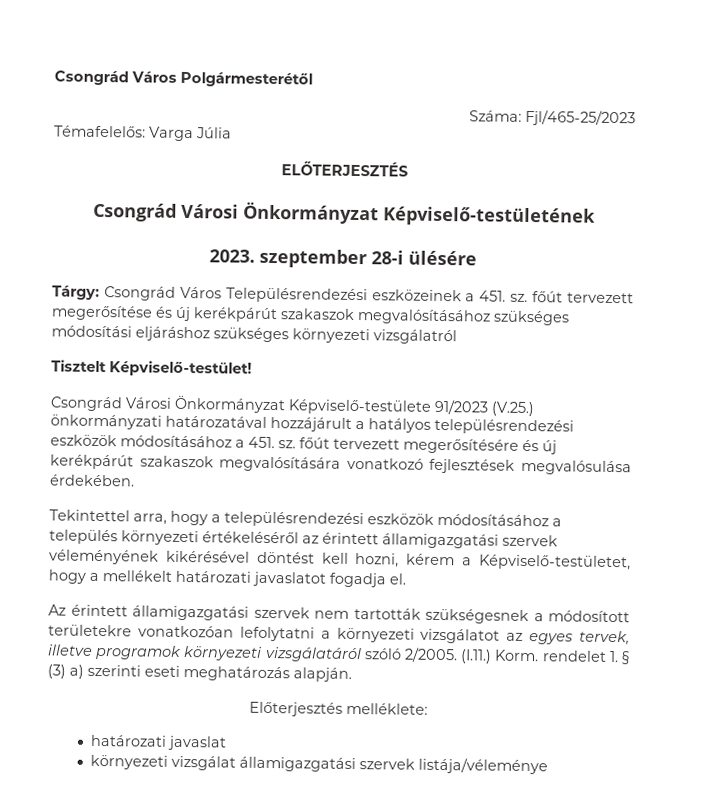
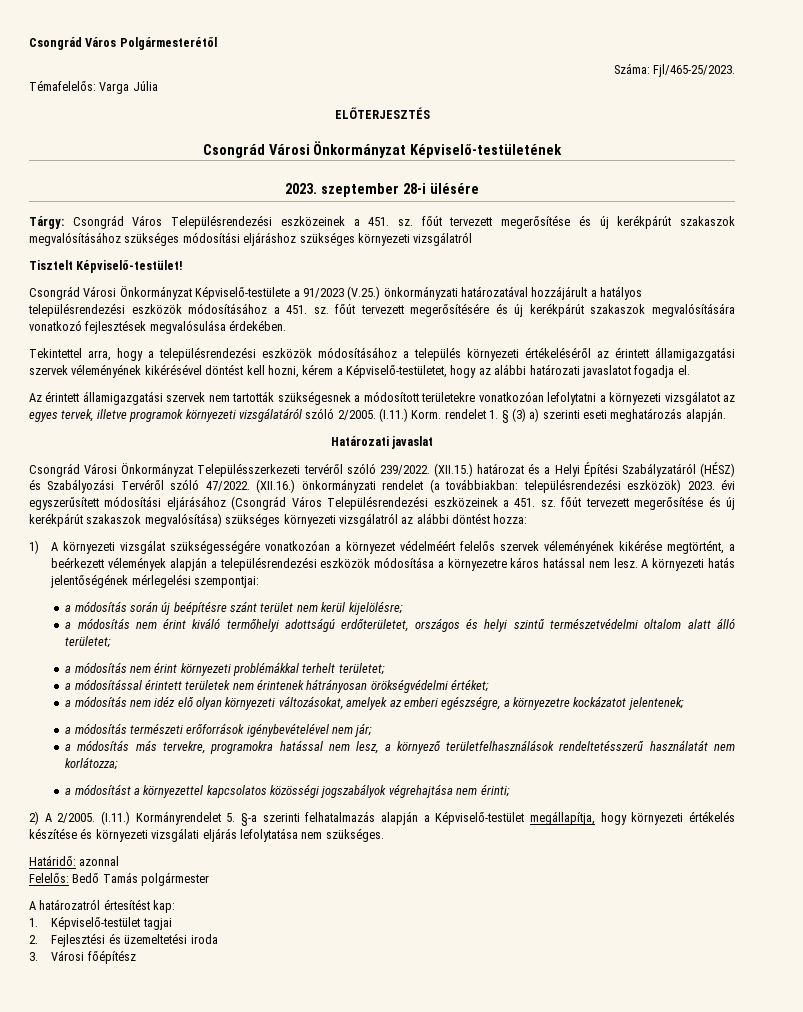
[525,109,636,127] Fjl/465-25/2023 -> [653,64,735,77] Fjl/465-25/2023.
(431, 407) none -> [293,290,300,297] a
[89,570,172,582] a mellékelt -> [478,364,527,375] az alábbi
[248,701,428,717] [90,734,228,751] [90,754,549,775] Előterjesztés melléklete: // határozati javaslat // környezeti vizsgálat államigazgatási szervek listája/véleménye -> [330,436,434,449] [29,462,735,477] [29,479,735,493] [29,496,736,510] [29,513,528,527] [29,540,735,554] [51,557,735,571] [50,574,260,588] [65,601,403,615] [65,618,735,632] [65,636,112,648] [65,662,385,676] [65,679,490,693] [65,696,684,710] [65,723,373,737] [65,740,736,754] [65,757,119,770] [65,784,510,798] [29,811,735,826] [29,828,384,842] [29,855,120,866] [29,872,210,886] [29,899,176,913] [29,916,172,930] [29,933,218,947] [29,950,136,964] Határozati javaslat // Csongrád Városi Önkormányzat Településszerkezeti tervéről szóló 239/2022. (XII.15.) határozat és a Helyi Építési Szabályzatáról (HÉSZ) és Szabályozási Tervéről szóló 47/2022. (XII.16.) önkormányzati rendelet (a továbbiakban: településrendezési eszközök) 2023. évi egyszerűsített módosítási eljárásához (Csongrád Város Településrendezési eszközeinek a 451. sz. főút tervezett megerősítése és új kerékpárút szakaszok megvalósítása) szükséges környezeti vizsgálatról az alábbi döntést hozza: // 1) A környezeti vizsgálat szükségességére vonatkozóan a környezet védelméért felelős szervek véleményének kikérése megtörtént, a beérkezett vélemények alapján a településrendezési eszközök módosítása a környezetre káros hatással nem lesz. A környezeti hatás jelentőségének mérlegelési szempontjai: // a módosítás során új beépítésre szánt terület nem kerül kijelölésre; // a módosítás nem érint kiváló termőhelyi adottságú erdőterületet, országos és helyi szintű természetvédelmi oltalom alatt álló területet; // a módosítás nem érint környezeti problémákkal terhelt területet; // a módosítással érintett területek nem érintenek hátrányosan örökségvédelmi értéket; // a módosítás nem idéz elő olyan környezeti változásokat, amelyek az emberi egészségre, a környezetre kockázatot jelentenek; // a módosítás természeti erőforrások igénybevételével nem jár; // a módosítás más tervekre, programokra hatással nem lesz, a környező területfelhasználások rendeltetésszerű használatát nem korlátozza; // a módosítást a környezettel kapcsolatos közösségi jogszabályok végrehajtása nem érinti; // 2) A 2/2005. (I.11.) Kormányrendelet 5. §-a szerinti felhatalmazás alapján a Képviselő-testület megállapítja, hogy környezeti értékelés készítése és környezeti vizsgálati eljárás lefolytatása nem szükséges. // Határidő: azonnal // Felelős: Bedő Tamás polgármester // A határozatról értesítést kap: // 1. Képviselő-testület tagjai // 2. Fejlesztési és üzemeltetési iroda // 3. Városi főépítész

